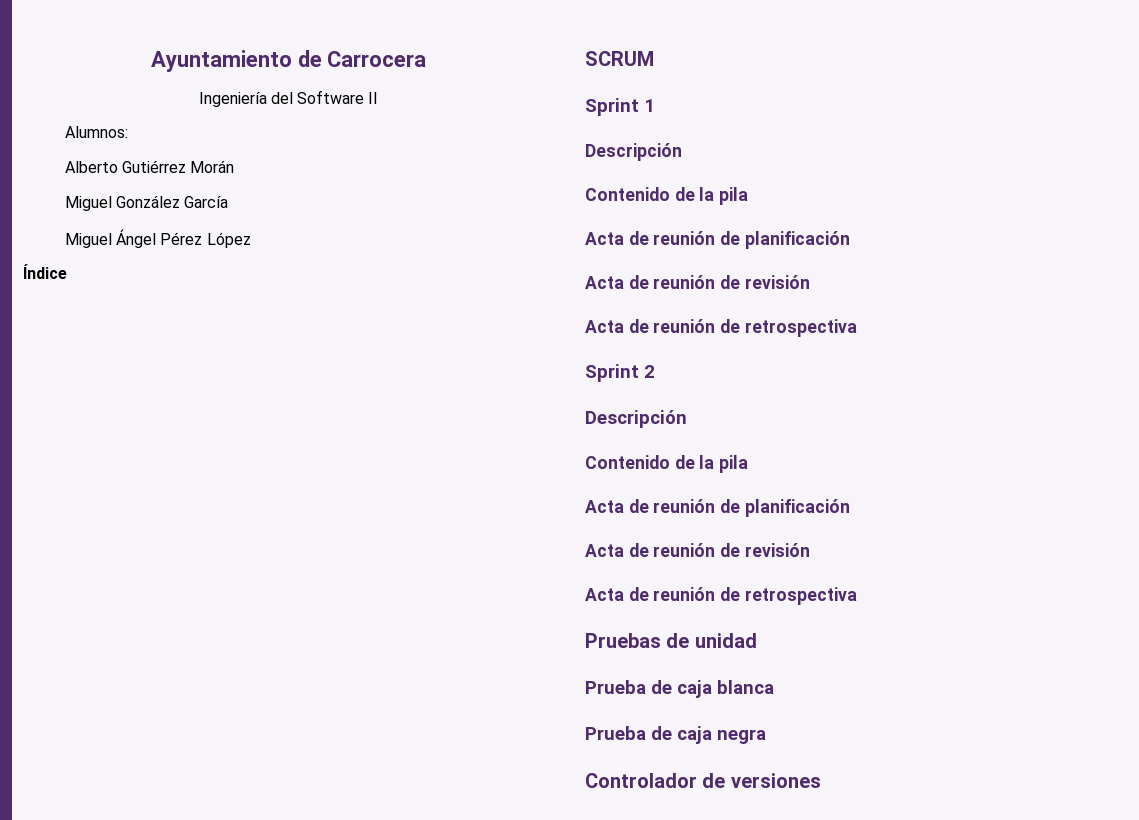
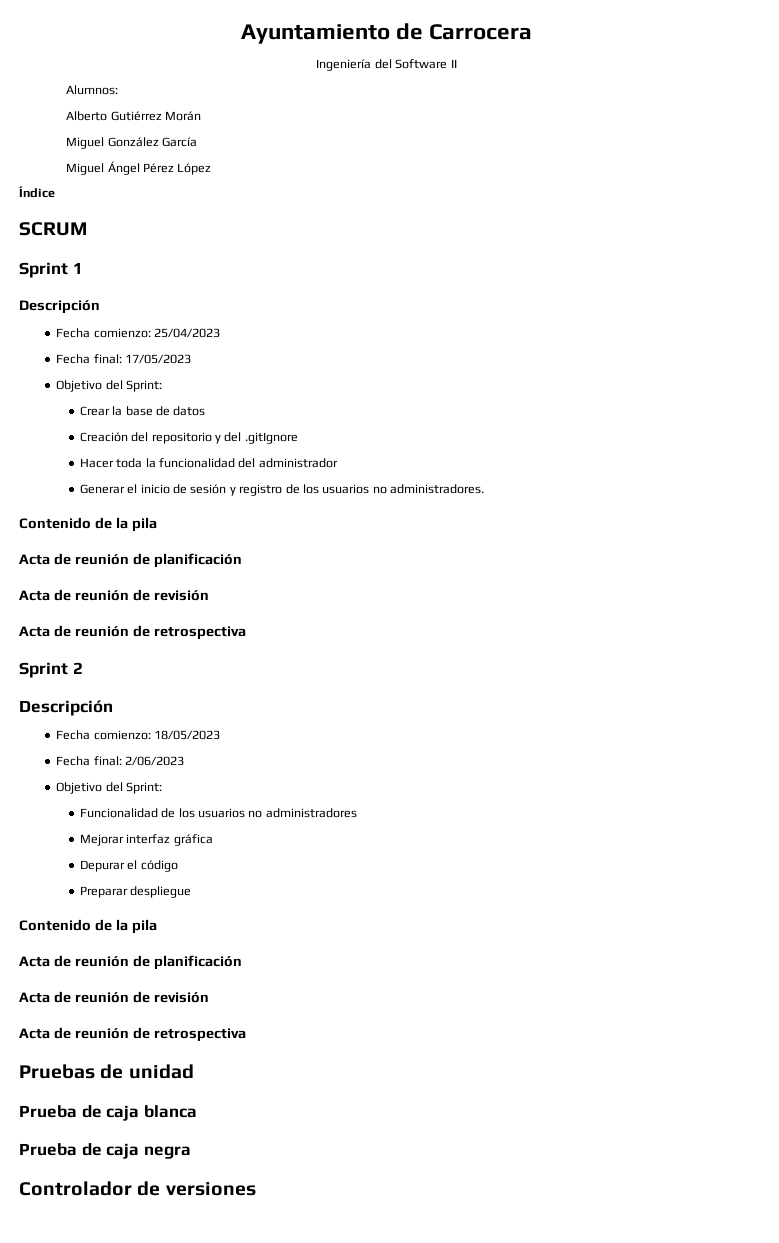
(682, 152) none -> [56,328,221,338] [56,354,192,364] [56,380,163,392] [79,406,206,416] [79,432,298,444] [79,458,338,468] [79,484,485,496] // Fecha comienzo: 25/04/2023 // Fecha final: 17/05/2023 // Objetivo del Sprint: // Crear la base de datos // Creación del repositorio y del .gitIgnore // Hacer toda la funcionalidad del administrador // Generar el inicio de sesión y registro de los usuarios no administradores.
(687, 419) none -> [56,730,221,740] [56,756,185,766] [56,782,163,794] [79,808,357,818] [79,834,213,846] [79,860,178,872] [79,886,192,898] // Fecha comienzo: 18/05/2023 // Fecha final: 2/06/2023 // Objetivo del Sprint: // Funcionalidad de los usuarios no administradores // Mejorar interfaz gráfica // Depurar el código // Preparar despliegue

